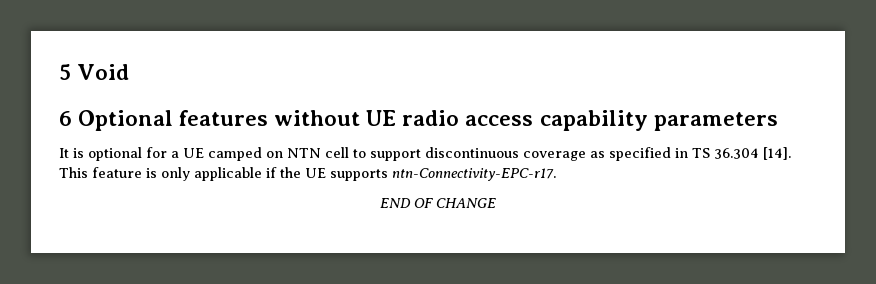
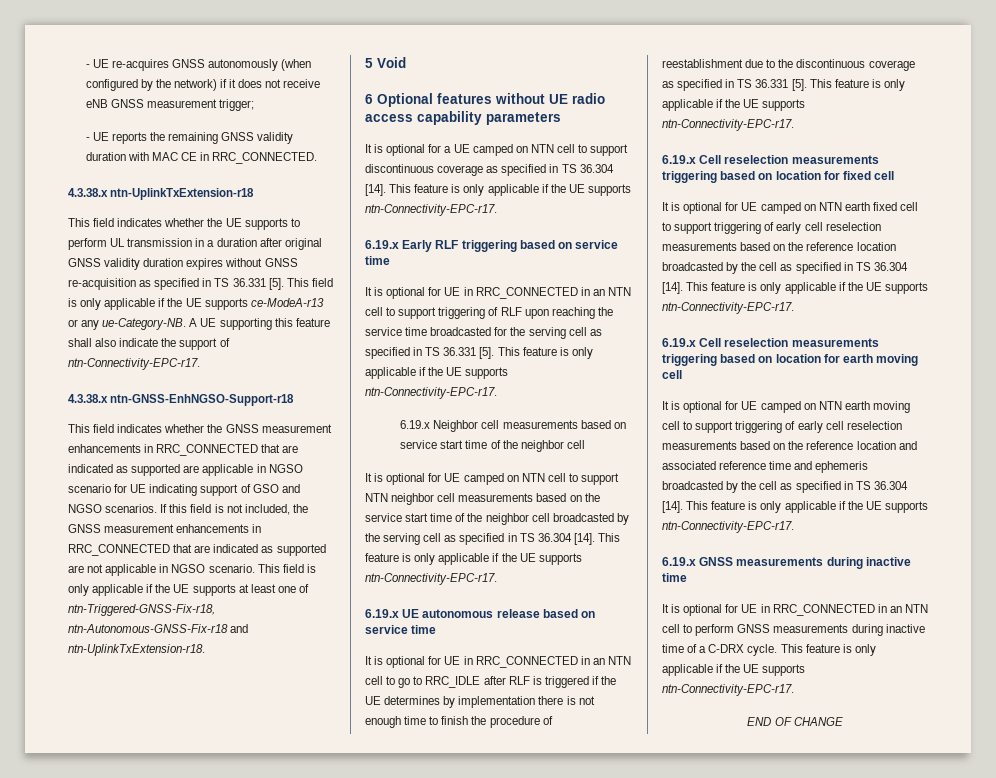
(59, 72) none -> [85,59,312,71] [85,79,321,91] [85,99,254,111] [85,132,294,144] [85,152,318,164] [68,188,255,200] [68,218,300,230] [68,238,322,250] [68,258,298,270] [68,278,333,290] [68,298,324,310] [68,318,330,330] [68,338,230,350] [68,358,200,370] [68,394,295,406] [68,424,332,433] [68,444,299,456] [68,464,303,476] [68,484,300,496] [68,504,308,515] [68,524,262,533] [68,544,326,556] [68,564,316,576] [68,584,309,596] [68,604,215,616] [68,624,249,633] [68,644,205,656] - UE re-acquires GNSS autonomously (when configured by the network) if it does not receive eNB GNSS measurement trigger; // - UE reports the remaining GNSS validity duration with MAC CE in RRC_CONNECTED. // 4.3.38.x ntn-UplinkTxExtension-r18 // This field indicates whether the UE supports to perform UL transmission in a duration after original GNSS validity duration expires without GNSS re-acquisition as specified in TS 36.331 [5]. This field is only applicable if the UE supports ce-ModeA-r13 or any ue-Category-NB. A UE supporting this feature shall also indicate the support of ntn-Connectivity-EPC-r17. // 4.3.38.x ntn-GNSS-EnhNGSO-Support-r18 // This field indicates whether the GNSS measurement enhancements in RRC_CONNECTED that are indicated as supported are applicable in NGSO scenario for UE indicating support of GSO and NGSO scenarios. If this field is not included, the GNSS measurement enhancements in RRC_CONNECTED that are indicated as supported are not applicable in NGSO scenario. This field is only applicable if the UE supports at least one of ntn-Triggered-GNSS-Fix-r18, ntn-Autonomous-GNSS-Fix-r18 and ntn-UplinkTxExtension-r18. //
(556, 174) none -> [365,240,619,252] [365,256,390,265] [365,287,631,299] [365,307,613,319] [365,327,602,339] [365,347,593,359] [365,367,509,379] [365,387,497,399] [400,420,626,432] [400,440,585,452] [365,473,620,485] [365,493,600,505] [365,513,629,525] [365,533,620,545] [365,553,582,565] [365,573,497,585] [365,609,596,618] [365,625,437,634] [365,656,631,668] [365,676,617,688] [365,696,595,708] [365,716,553,728] [662,59,915,71] [662,79,905,91] [662,99,806,111] [662,119,794,131] [662,155,879,164] [662,171,895,183] [662,202,919,214] [662,222,881,234] [662,242,896,251] [662,262,908,274] [662,282,928,294] [662,302,794,314] [662,338,879,347] [662,354,919,366] [662,370,682,379] [662,401,910,413] [662,421,902,433] [662,441,917,450] [662,461,869,473] [662,481,908,493] [662,501,928,513] [662,521,794,533] [662,557,911,569] [662,573,687,582] [662,604,928,616] [662,624,925,636] [662,644,876,656] [662,664,806,676] [662,684,794,696] // 6.19.x Early RLF triggering based on service time // It is optional for UE in RRC_CONNECTED in an NTN cell to support triggering of RLF upon reaching the service time broadcasted for the serving cell as specified in TS 36.331 [5]. This feature is only applicable if the UE supports ntn-Connectivity-EPC-r17. // 6.19.x Neighbor cell measurements based on service start time of the neighbor cell // It is optional for UE camped on NTN cell to support NTN neighbor cell measurements based on the service start time of the neighbor cell broadcasted by the serving cell as specified in TS 36.304 [14]. This feature is only applicable if the UE supports ntn-Connectivity-EPC-r17. // 6.19.x UE autonomous release based on service time // It is optional for UE in RRC_CONNECTED in an NTN cell to go to RRC_IDLE after RLF is triggered if the UE determines by implementation there is not enough time to finish the procedure of reestablishment due to the discontinuous coverage as specified in TS 36.331 [5]. This feature is only applicable if the UE supports ntn-Connectivity-EPC-r17. // 6.19.x Cell reselection measurements triggering based on location for fixed cell // It is optional for UE camped on NTN earth fixed cell to support triggering of early cell reselection measurements based on the reference location broadcasted by the cell as specified in TS 36.304 [14]. This feature is only applicable if the UE supports ntn-Connectivity-EPC-r17. // 6.19.x Cell reselection measurements triggering based on location for earth moving cell // It is optional for UE camped on NTN earth moving cell to support triggering of early cell reselection measurements based on the reference location and associated reference time and ephemeris broadcasted by the cell as specified in TS 36.304 [14]. This feature is only applicable if the UE supports ntn-Connectivity-EPC-r17. // 6.19.x GNSS measurements during inactive time // It is optional for UE in RRC_CONNECTED in an NTN cell to perform GNSS measurements during inactive time of a C-DRX cycle. This feature is only applicable if the UE supports ntn-Connectivity-EPC-r17.

